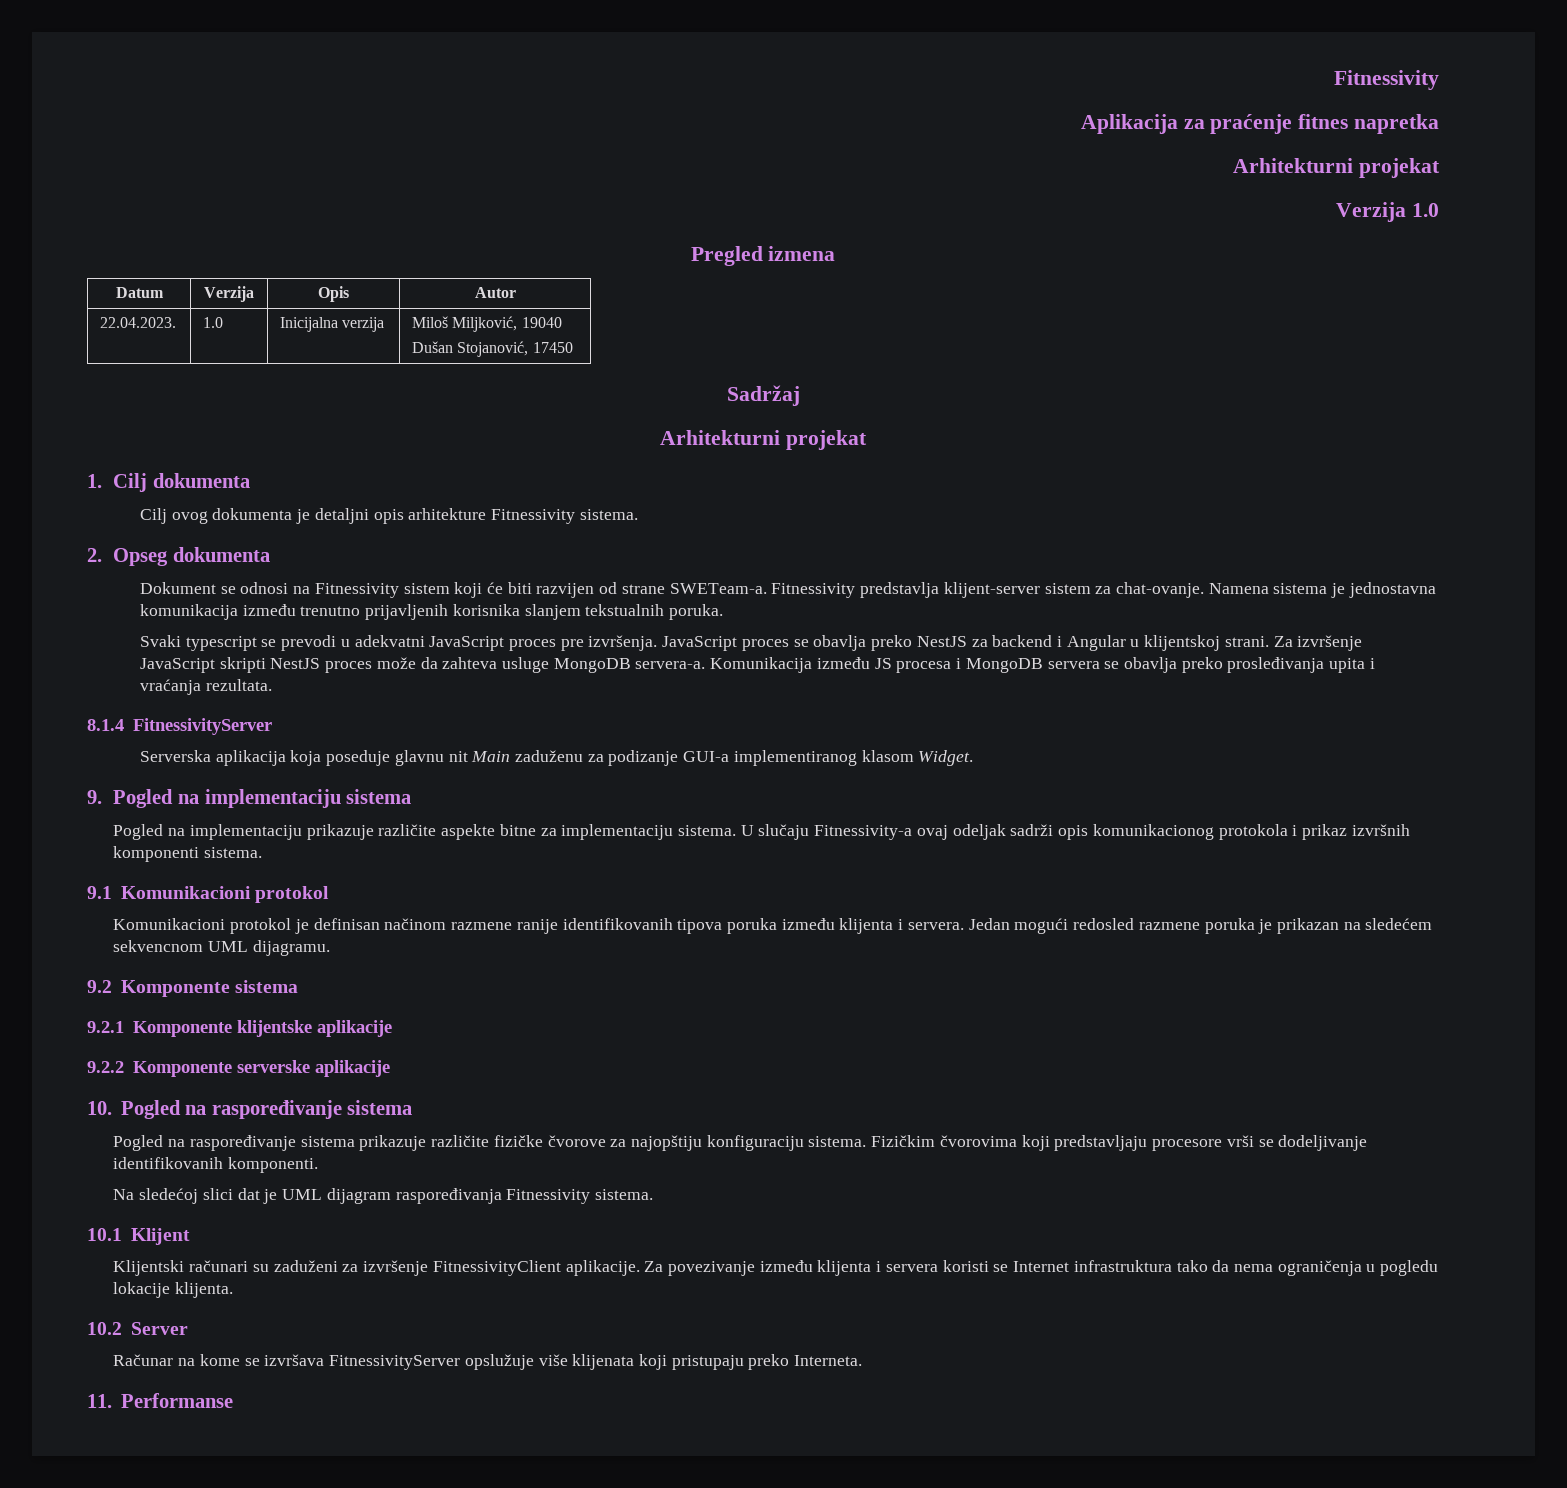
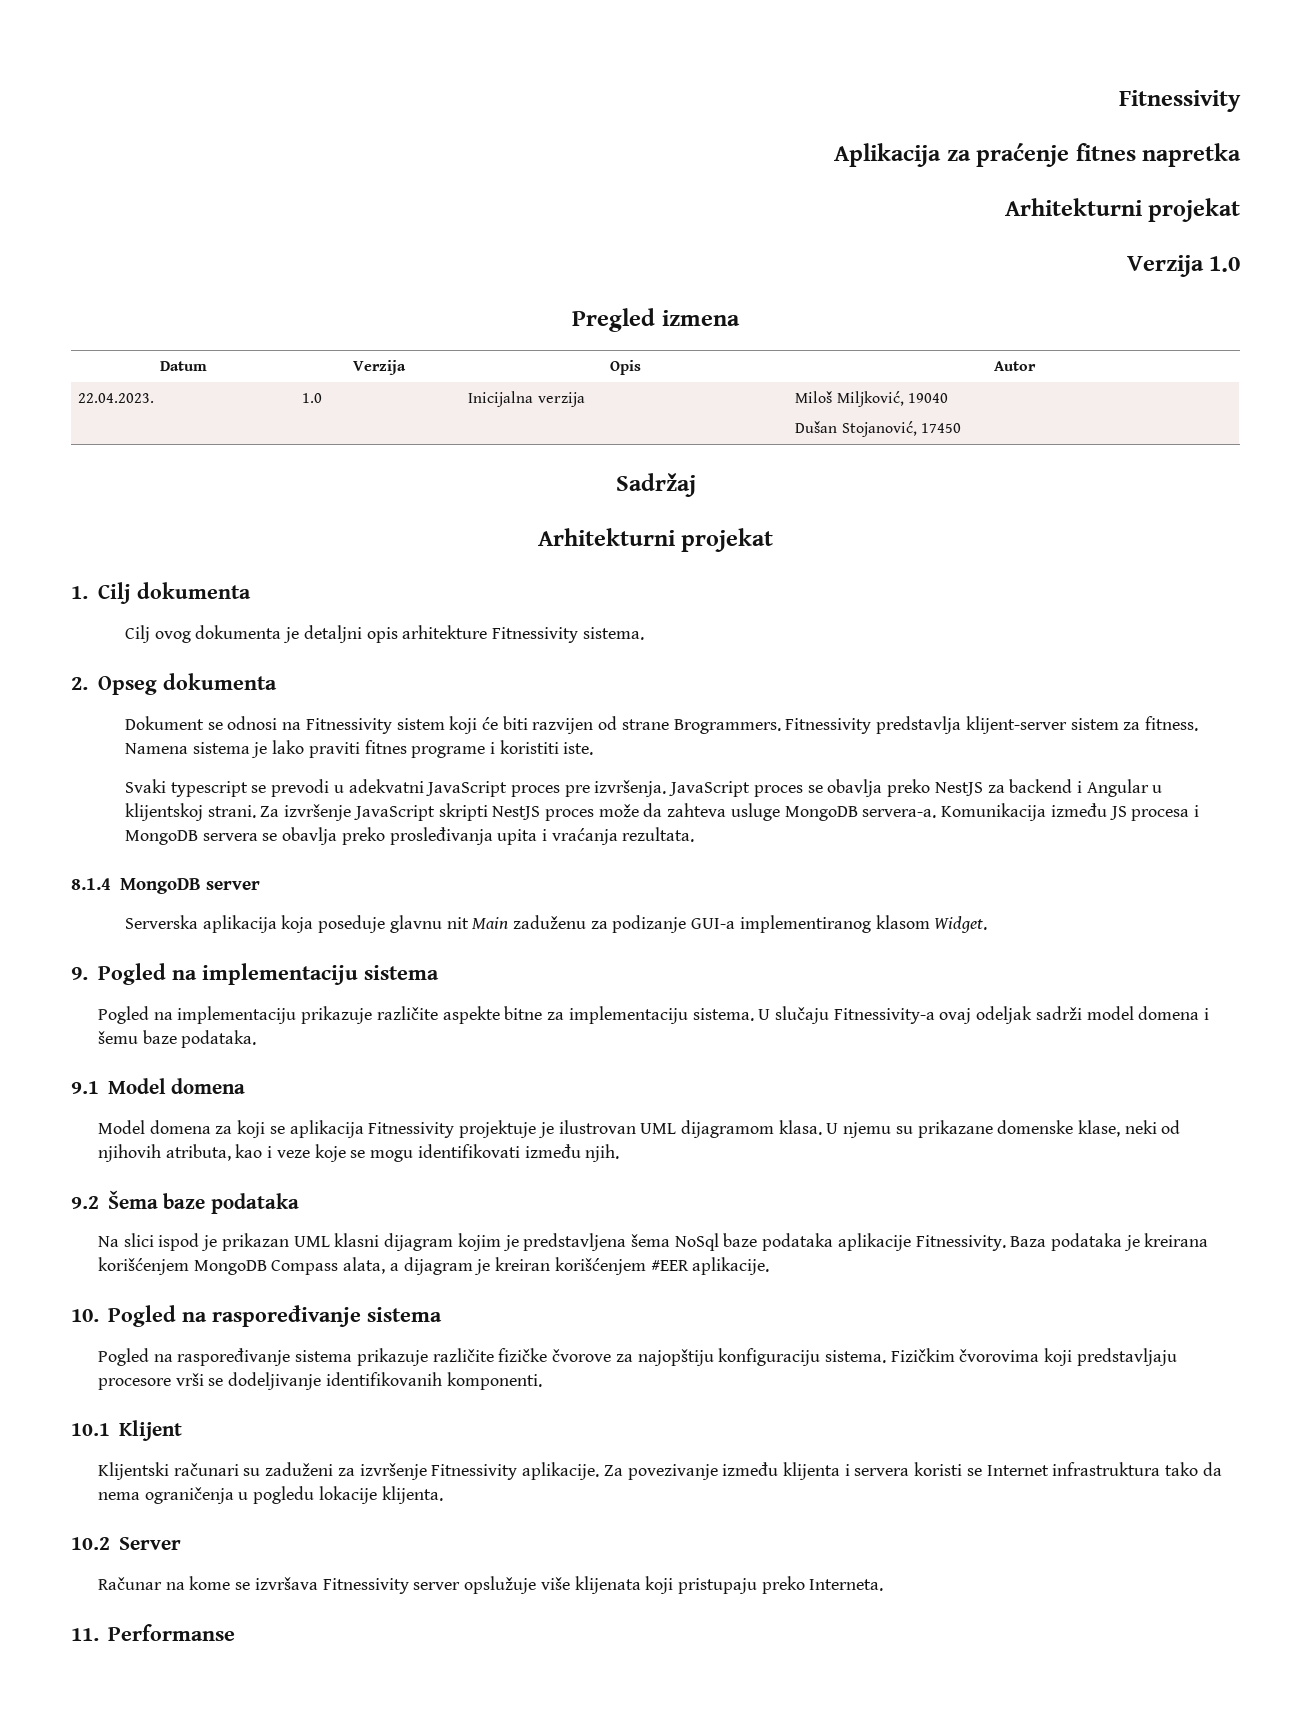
[669,583,767,594] SWETeam-a. -> [673,719,781,734] Brogrammers.
[1115,582,1204,598] chat-ovanje. -> [1144,716,1198,731] fitness.
[1348,582,1436,598] [139,604,723,620] jednostavna komunikacija između trenutno prijavljenih korisnika slanjem tekstualnih poruka. -> [272,740,594,758] lako praviti fitnes programe i koristiti iste.
[132,718,272,735] FitnessivityServer -> [119,878,260,894] MongoDB server
[1058,824,1410,840] [113,846,263,862] [87,886,330,903] [113,918,1433,934] [113,940,330,956] [87,980,299,997] [87,1020,392,1037] [87,1060,390,1077] opis komunikacionog protokola i prikaz izvršnih komponenti sistema. // 9.1 Komunikacioni protokol // Komunikacioni protokol je definisan načinom razmene ranije identifikovanih tipova poruka između klijenta i servera. Jedan mogući redosled razmene poruka je prikazan na sledećem sekvencnom UML dijagramu. // 9.2 Komponente sistema // 9.2.1 Komponente klijentske aplikacije // 9.2.2 Komponente serverske aplikacije -> [1086,1006,1210,1020] [97,1030,257,1048] [71,1078,246,1094] [97,1120,1181,1138] [97,1144,620,1162] [71,1190,299,1214] [97,1233,1209,1251] [97,1257,770,1275] model domena i šemu baze podataka. // 9.1 Model domena // Model domena za koji se aplikacija Fitnessivity projektuje je ilustrovan UML dijagramom klasa. U njemu su prikazane domenske klase, neki od njihovih atributa, kao i veze koje se mogu identifikovati između njih. // 9.2 Šema baze podataka // Na slici ispod je prikazan UML klasni dijagram kojim je predstavljena šema NoSql baze podataka aplikacije Fitnessivity. Baza podataka je kreirana korišćenjem MongoDB Compass alata, a dijagram je kreiran korišćenjem #EER aplikacije.
[113,1188,653,1204] // Na sledećoj slici dat je UML dijagram raspoređivanja Fitnessivity sistema. -> (542, 1381) none
[432,1260,561,1276] FitnessivityClient -> [431,1464,518,1480] Fitnessivity
[329,1355,461,1370] FitnessivityServer -> [322,1578,461,1594] Fitnessivity server

